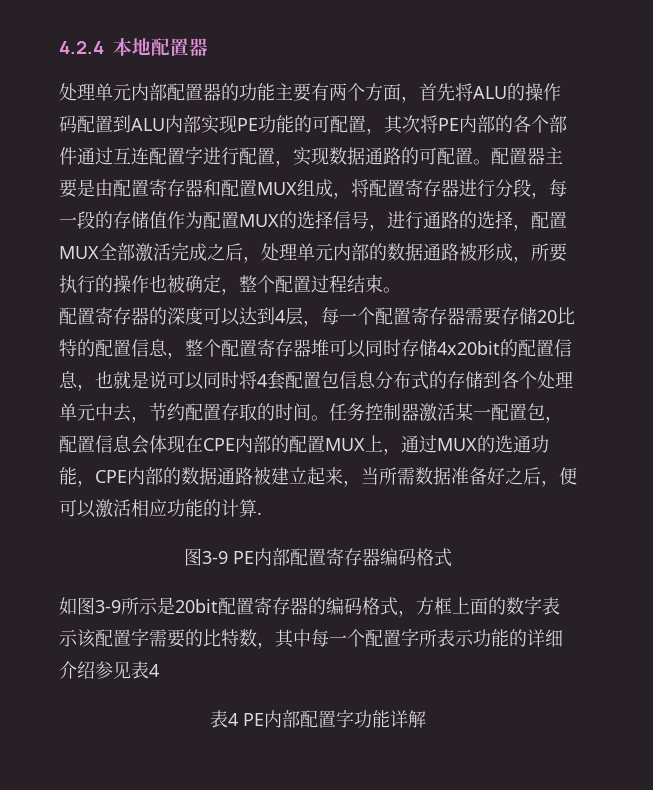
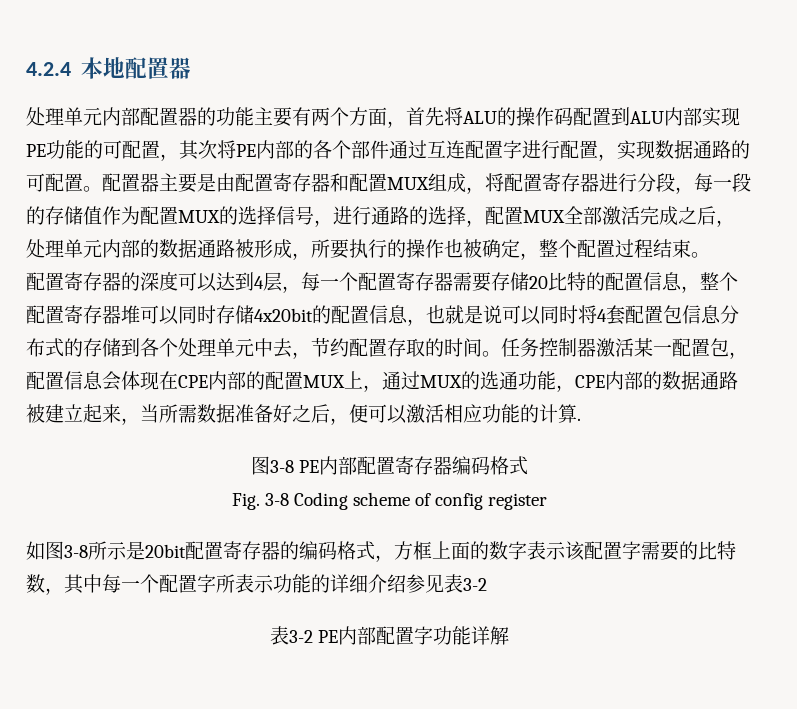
[202,551,228,564] 3-9 -> [269,460,294,473] 3-8
(452, 557) none -> [231,492,548,510] // Fig. 3-8 Coding scheme of config register
[95,600,121,613] 3-9 -> [64,545,88,558] 3-8
[149,664,159,677] [210,710,238,728] 4 // 表4 -> [463,578,487,591] [269,626,313,645] 3-2 // 表3-2

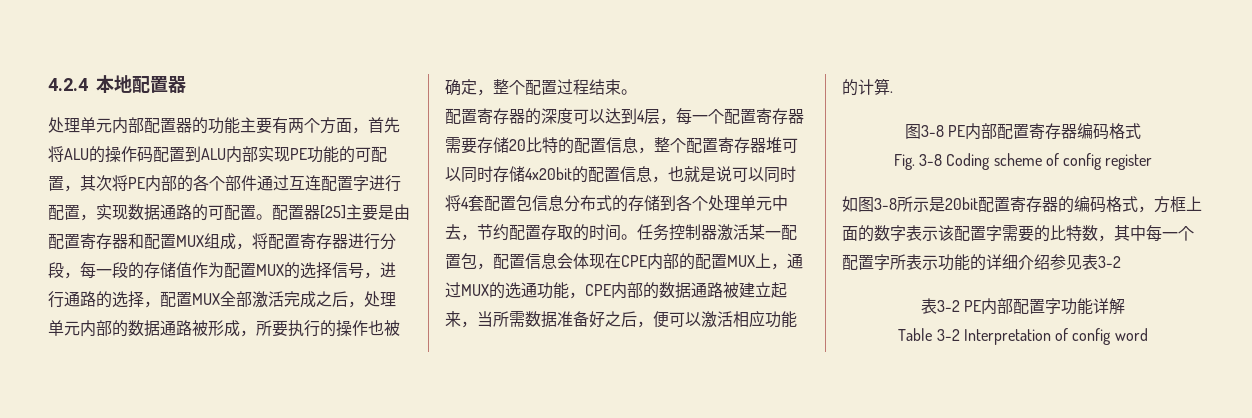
(159, 182) none -> [320,205,346,219] [25]
(510, 635) none -> [898,328,1148,345] // Table 3-2 Interpretation of config word

